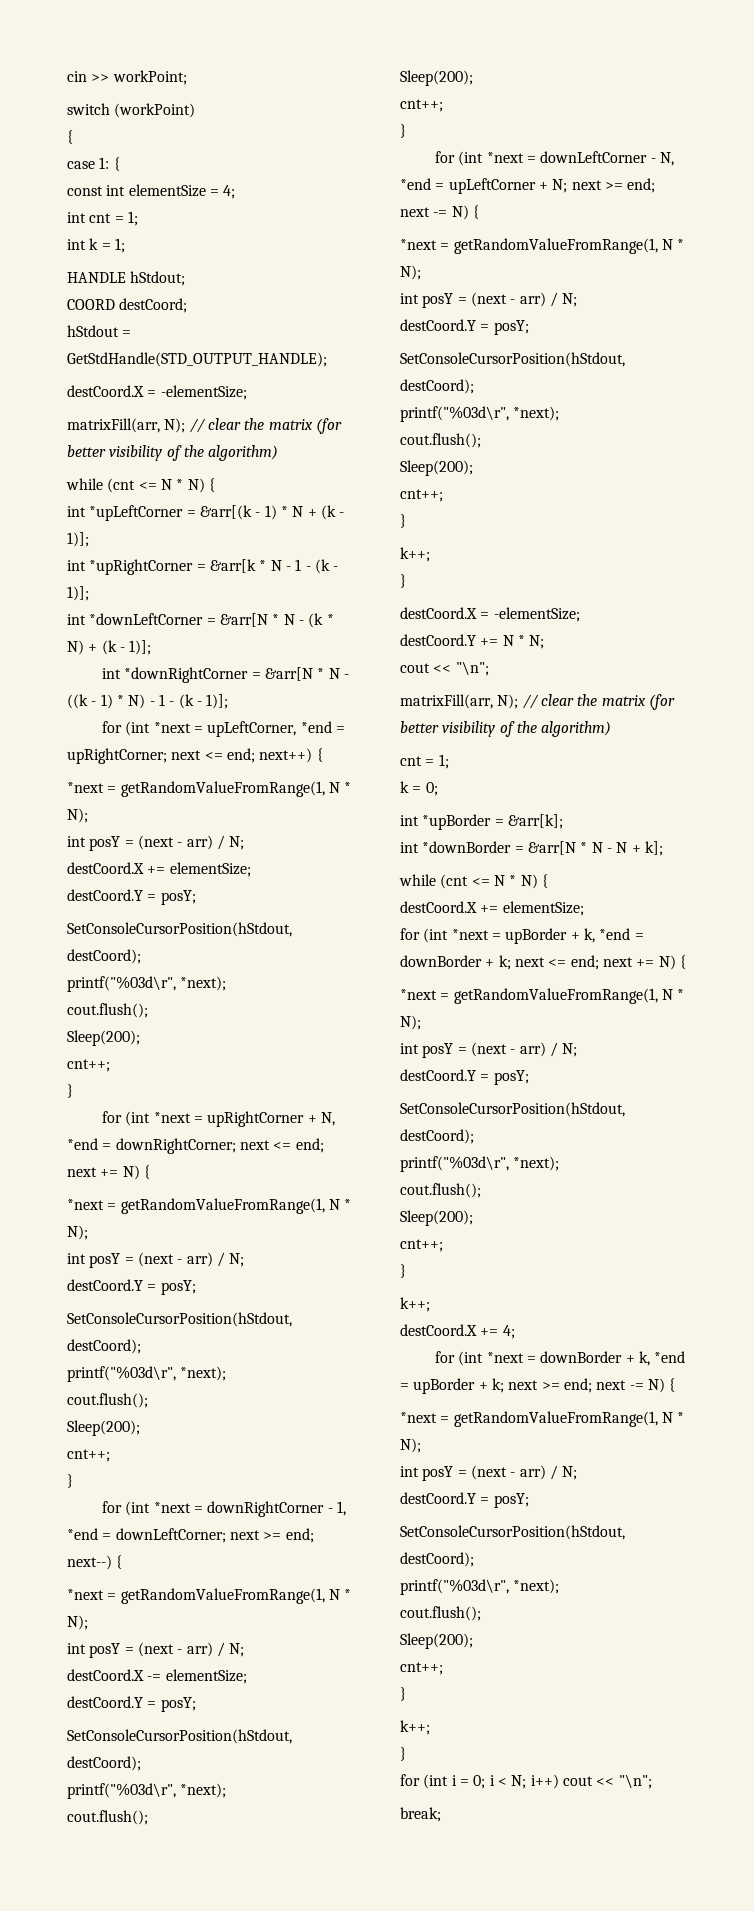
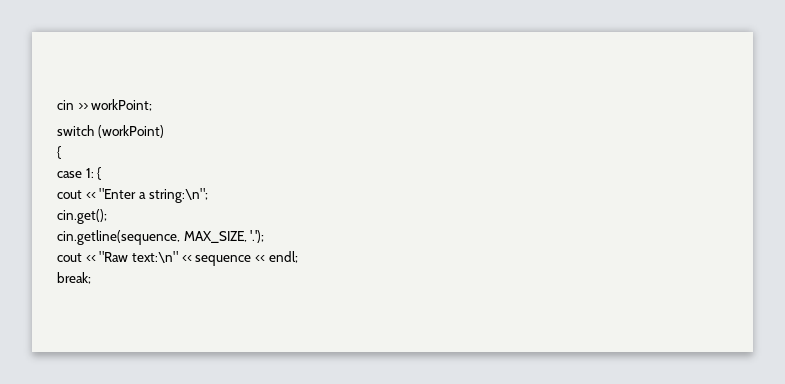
[67,184,236,199] [67,211,138,226] [67,238,125,253] [67,271,186,286] [67,298,188,313] [67,325,132,337] [67,352,327,367] [67,385,247,400] [67,418,342,434] [67,445,279,461] [66,478,215,493] [67,505,345,521] [67,532,89,547] [67,559,339,575] [67,586,89,601] [67,613,334,628] [67,640,152,655] [102,667,349,683] [67,694,229,709] [102,721,345,737] [67,748,323,764] [67,781,352,797] [67,808,88,823] [67,835,245,851] [67,862,251,877] [67,889,196,905] [67,922,292,937] [67,949,141,964] [67,976,227,992] [67,1003,148,1018] [67,1030,140,1046] [67,1059,110,1072] [67,1084,73,1098] [102,1111,335,1127] [67,1138,324,1154] [67,1165,150,1180] [67,1198,352,1214] [67,1225,88,1240] [67,1252,245,1268] [67,1279,196,1295] [67,1312,292,1327] [67,1339,141,1354] [67,1366,227,1382] [67,1393,148,1408] [67,1420,140,1436] [67,1449,110,1462] [67,1474,73,1488] [102,1501,346,1517] [67,1528,314,1543] [67,1555,123,1570] [67,1588,352,1604] [67,1615,88,1630] [67,1642,245,1658] [67,1669,247,1684] [67,1696,196,1712] [67,1729,292,1744] [67,1756,141,1771] [67,1783,227,1799] [67,1810,148,1825] [400,70,473,86] [400,99,443,112] [400,124,406,138] [435,151,674,166] [400,178,656,194] [400,205,479,220] [400,238,685,254] [400,265,421,280] [400,292,578,308] [400,319,529,335] [400,352,625,367] [400,379,474,394] [400,406,560,422] [400,433,481,448] [400,460,473,476] [400,489,443,502] [400,514,406,528] [400,547,430,562] [400,574,406,588] [400,607,580,622] [400,634,545,649] [400,661,489,676] [400,694,675,710] [400,721,612,737] [400,754,449,769] [400,781,438,796] [400,814,563,830] [400,841,663,856] [399,874,548,889] [400,901,584,916] [400,928,644,944] [400,955,686,970] [400,988,685,1004] [400,1015,421,1030] [400,1042,578,1058] [400,1069,529,1085] [400,1102,625,1117] [400,1129,474,1144] [400,1156,560,1172] [400,1183,481,1198] [400,1210,473,1226] [400,1239,443,1252] [400,1264,406,1278] [400,1297,430,1312] [400,1324,515,1339] [435,1351,686,1366] [400,1378,676,1394] [400,1411,685,1427] [400,1438,421,1453] [400,1465,578,1481] [400,1492,529,1508] [400,1525,625,1540] [400,1552,474,1567] [400,1579,560,1595] [400,1606,481,1621] [400,1633,473,1649] [400,1662,443,1675] [400,1687,406,1701] [400,1720,430,1735] [400,1747,406,1761] [400,1774,652,1789] const int elementSize = 4; // int cnt = 1; // int k = 1; // HANDLE hStdout; // COORD destCoord; // hStdout = GetStdHandle(STD_OUTPUT_HANDLE); // destCoord.X = -elementSize; // matrixFill(arr, N); // clear the matrix (for better visibility of the algorithm) // while (cnt <= N * N) { // int *upLeftCorner = &arr[(k - 1) * N + (k - 1)]; // int *upRightCorner = &arr[k * N - 1 - (k - 1)]; // int *downLeftCorner = &arr[N * N - (k * N) + (k - 1)]; // int *downRightCorner = &arr[N * N - ((k - 1) * N) - 1 - (k - 1)]; // for (int *next = upLeftCorner, *end = upRightCorner; next <= end; next++) { // *next = getRandomValueFromRange(1, N * N); // int posY = (next - arr) / N; // destCoord.X += elementSize; // destCoord.Y = posY; // SetConsoleCursorPosition(hStdout, destCoord); // printf("%03d\r", *next); // cout.flush(); // Sleep(200); // cnt++; // } // for (int *next = upRightCorner + N, *end = downRightCorner; next <= end; next += N) { // *next = getRandomValueFromRange(1, N * N); // int posY = (next - arr) / N; // destCoord.Y = posY; // SetConsoleCursorPosition(hStdout, destCoord); // printf("%03d\r", *next); // cout.flush(); // Sleep(200); // cnt++; // } // for (int *next = downRightCorner - 1, *end = downLeftCorner; next >= end; next--) { // *next = getRandomValueFromRange(1, N * N); // int posY = (next - arr) / N; // destCoord.X -= elementSize; // destCoord.Y = posY; // SetConsoleCursorPosition(hStdout, destCoord); // printf("%03d\r", *next); // cout.flush(); // Sleep(200); // cnt++; // } // for (int *next = downLeftCorner - N, *end = upLeftCorner + N; next >= end; next -= N) { // *next = getRandomValueFromRange(1, N * N); // int posY = (next - arr) / N; // destCoord.Y = posY; // SetConsoleCursorPosition(hStdout, destCoord); // printf("%03d\r", *next); // cout.flush(); // Sleep(200); // cnt++; // } // k++; // } // destCoord.X = -elementSize; // destCoord.Y += N * N; // cout << "\n"; // matrixFill(arr, N); // clear the matrix (for better visibility of the algorithm) // cnt = 1; // k = 0; // int *upBorder = &arr[k]; // int *downBorder = &arr[N * N - N + k]; // while (cnt <= N * N) { // destCoord.X += elementSize; // for (int *next = upBorder + k, *end = downBorder + k; next <= end; next += N) { // *next = getRandomValueFromRange(1, N * N); // int posY = (next - arr) / N; // destCoord.Y = posY; // SetConsoleCursorPosition(hStdout, destCoord); // printf("%03d\r", *next); // cout.flush(); // Sleep(200); // cnt++; // } // k++; // destCoord.X += 4; // for (int *next = downBorder + k, *end = upBorder + k; next >= end; next -= N) { // *next = getRandomValueFromRange(1, N * N); // int posY = (next - arr) / N; // destCoord.Y = posY; // SetConsoleCursorPosition(hStdout, destCoord); // printf("%03d\r", *next); // cout.flush(); // Sleep(200); // cnt++; // } // k++; // } // for (int i = 0; i < N; i++) cout << "\n"; -> [57,188,208,203] [57,209,107,224] [57,230,265,245] [57,251,298,266] cout << "Enter a string:\n"; // cin.get(); // cin.getline(sequence, MAX_SIZE, '.'); // cout << "Raw text:\n" << sequence << endl;

